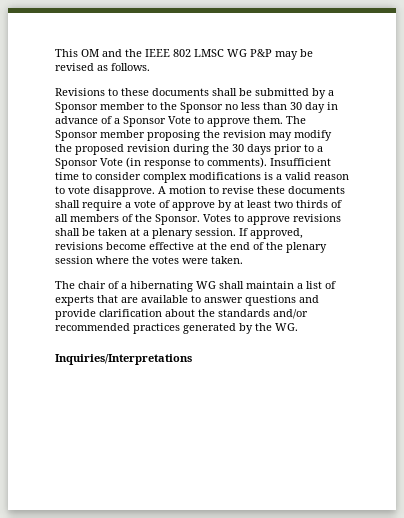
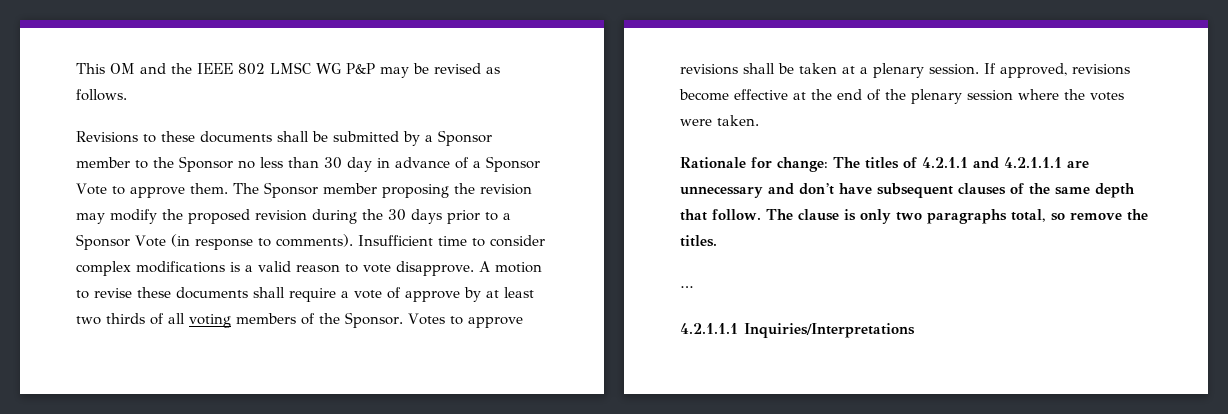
(68, 218) none -> [189,314,231,328] voting
[55,281,336,292] [55,295,319,306] [55,309,308,320] [55,323,298,334] The chair of a hibernating WG shall maintain a list of experts that are available to answer questions and provide clarification about the standards and/or recommended practices generated by the WG. // -> [680,157,1089,172] [680,183,1135,198] [680,209,1148,224] [680,235,717,247] [680,286,693,288] [680,323,738,334] Rationale for change: The titles of 4.2.1.1 and 4.2.1.1.1 are unnecessary and don’t have subsequent clauses of the same depth that follow. The clause is only two paragraphs total, so remove the titles. // … // 4.2.1.1.1

